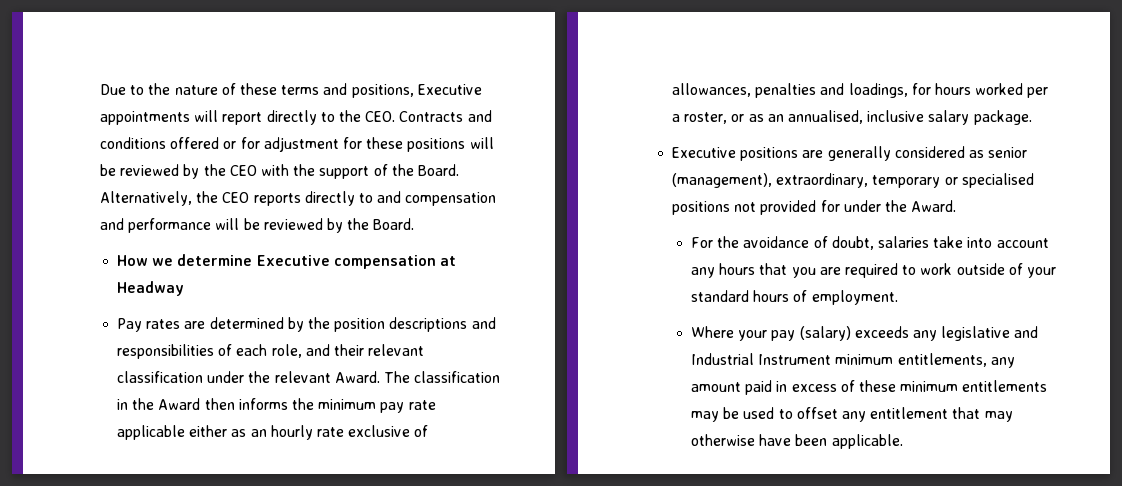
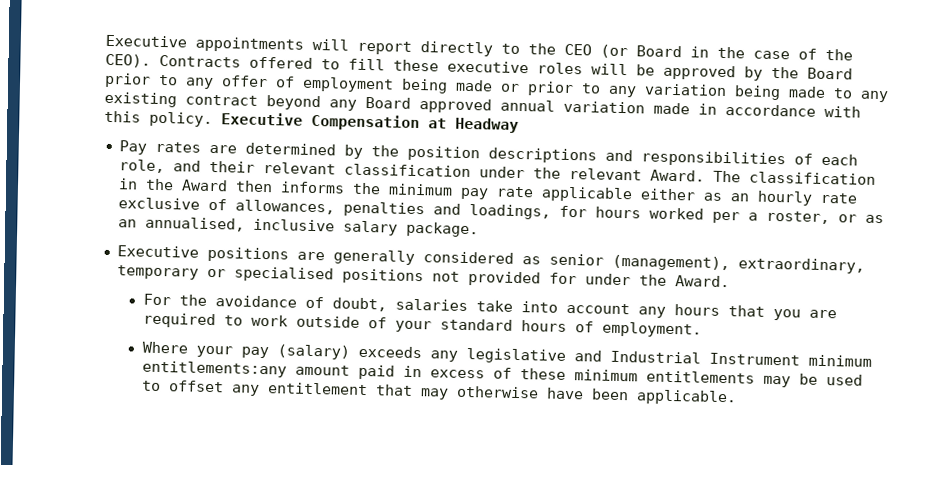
[100,83,414,98] Due to the nature of these terms and positions, -> (104, 41) none
[365,110,492,122] [100,137,494,152] [100,164,459,179] [100,191,497,206] [100,218,415,233] [117,254,436,269] CEO. Contracts and conditions offered or for adjustment for these positions will be reviewed by the CEO with the support of the Board. Alternatively, the CEO reports directly to and compensation and performance will be reviewed by the Board. // How we determine Executive compensation -> [563,43,853,61] [104,53,853,81] [103,72,889,103] [103,91,861,118] [103,110,420,132] CEO (or Board in the case of the CEO). Contracts offered to fill these executive roles will be approved by the Board prior to any offer of employment being made or prior to any variation being made to any existing contract beyond any Board approved annual variation made in accordance with this policy. Executive Compensation
[897,353,1015,368] entitlements, any -> [141,360,287,378] entitlements:any

